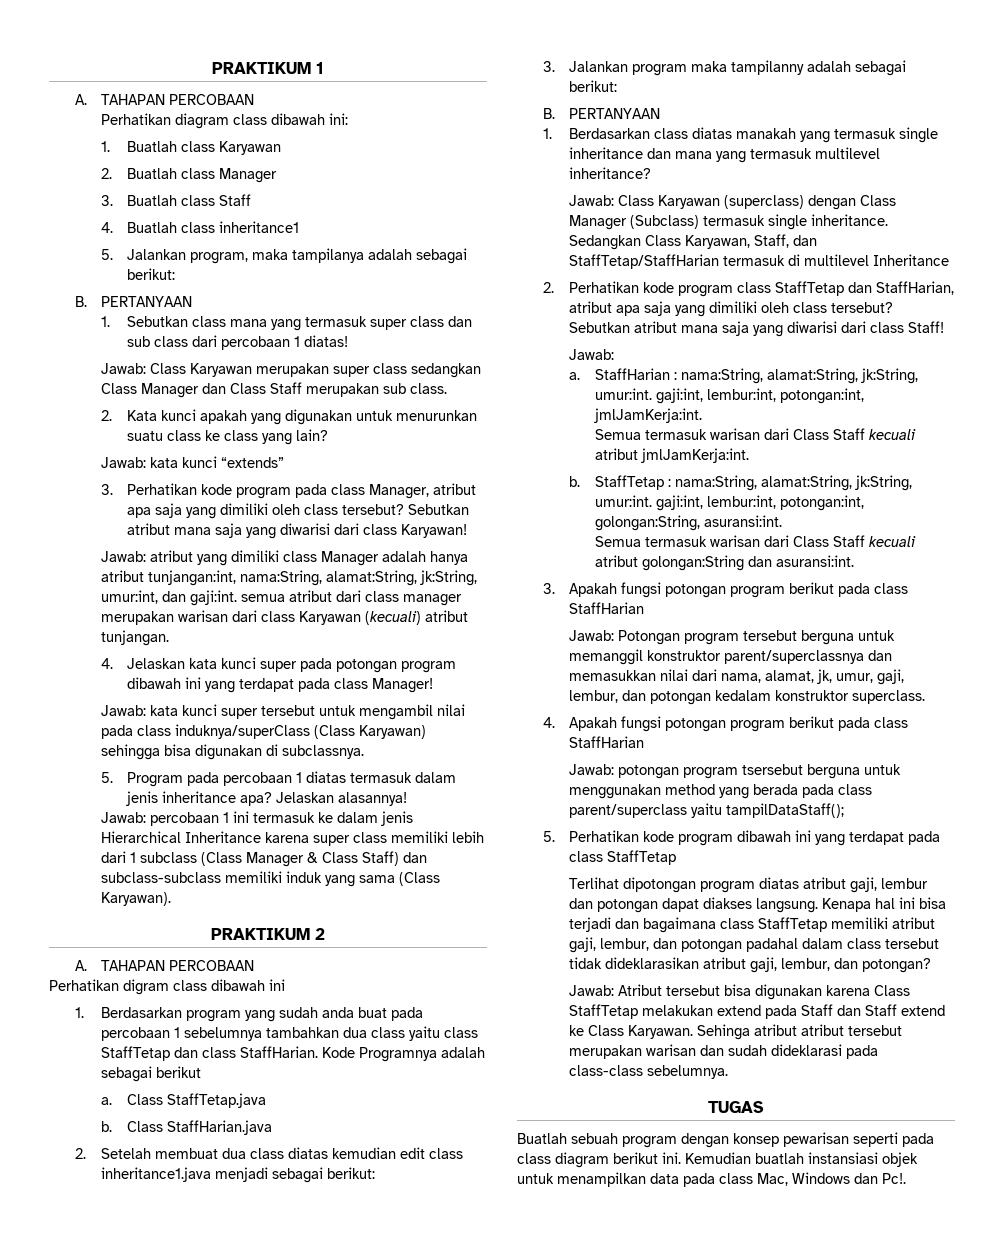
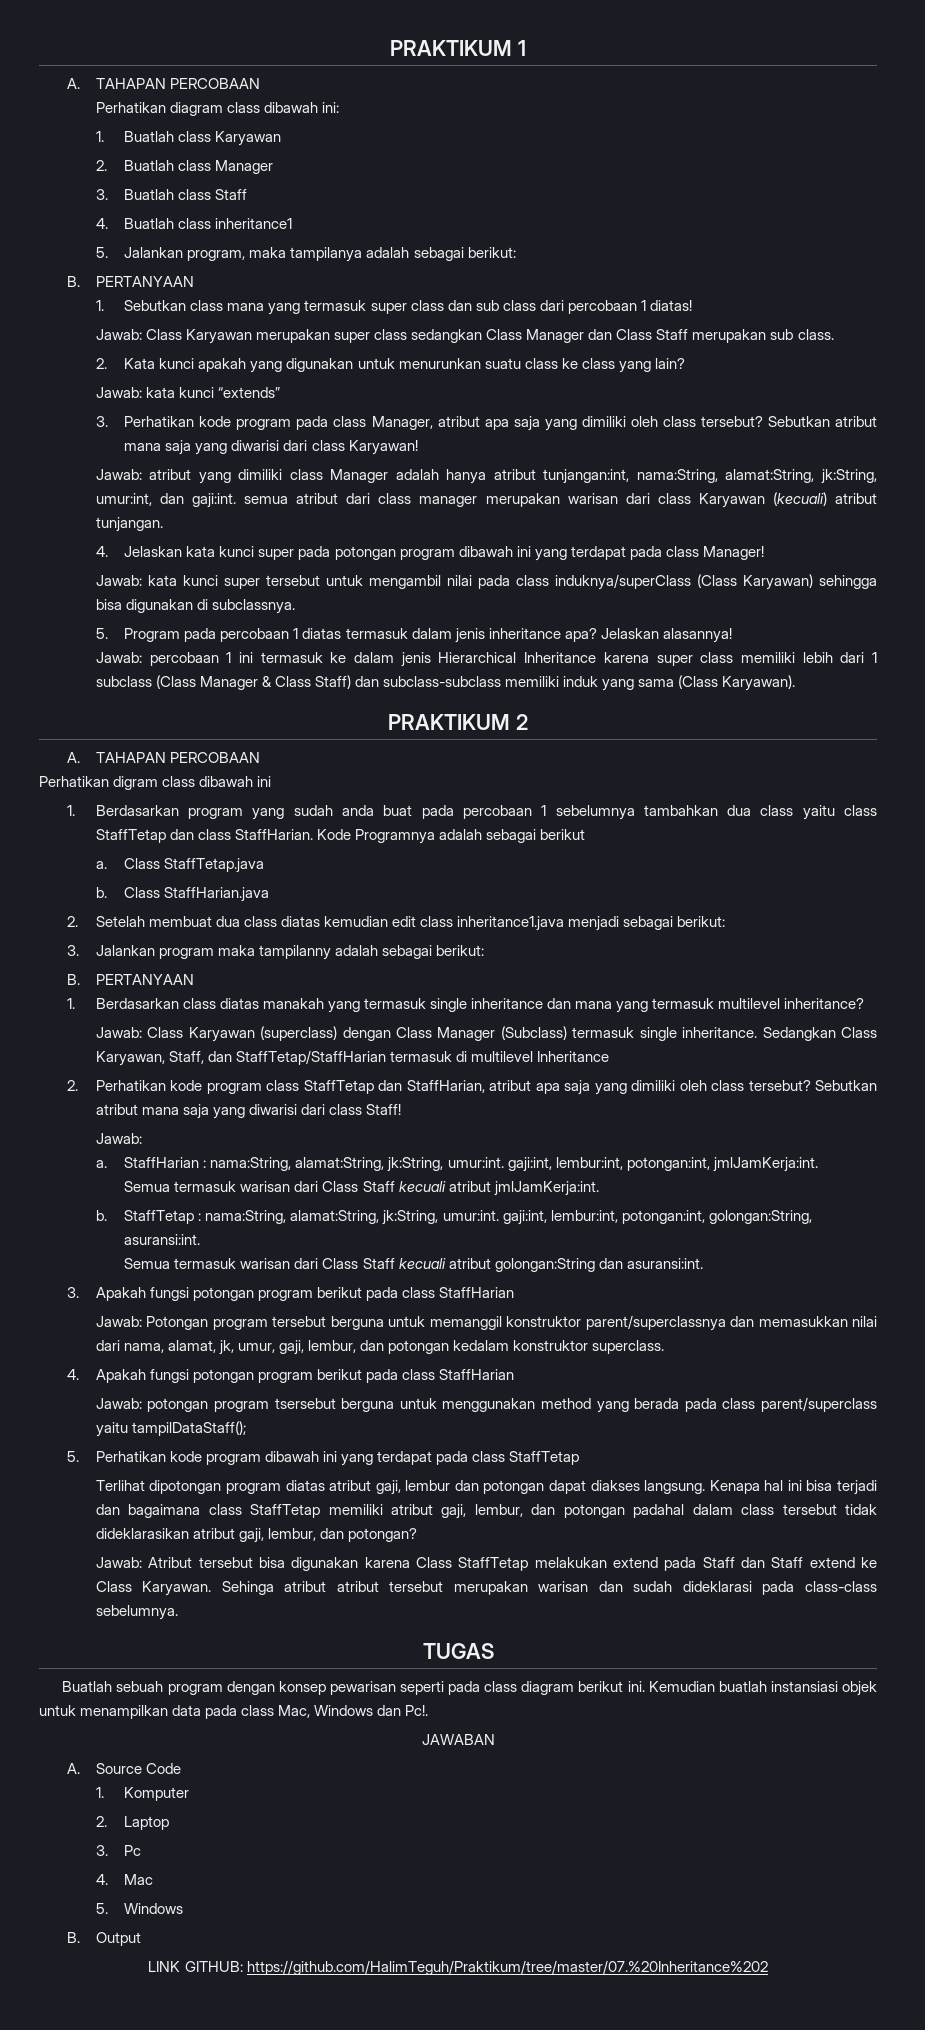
(906, 1178) none -> [421,1734,495,1745] [67,1763,181,1774] [95,1787,190,1801] [95,1816,170,1830] [95,1845,142,1856] [95,1874,154,1885] [95,1903,184,1914] [67,1932,141,1946] [148,1960,768,1975] // JAWABAN // A. Source Code // 1. Komputer // 2. Laptop // 3. Pc // 4. Mac // 5. Windows // B. Output // LINK GITHUB: https://github.com/HalimTeguh/Praktikum/tree/master/07.%20Inheritance%202

